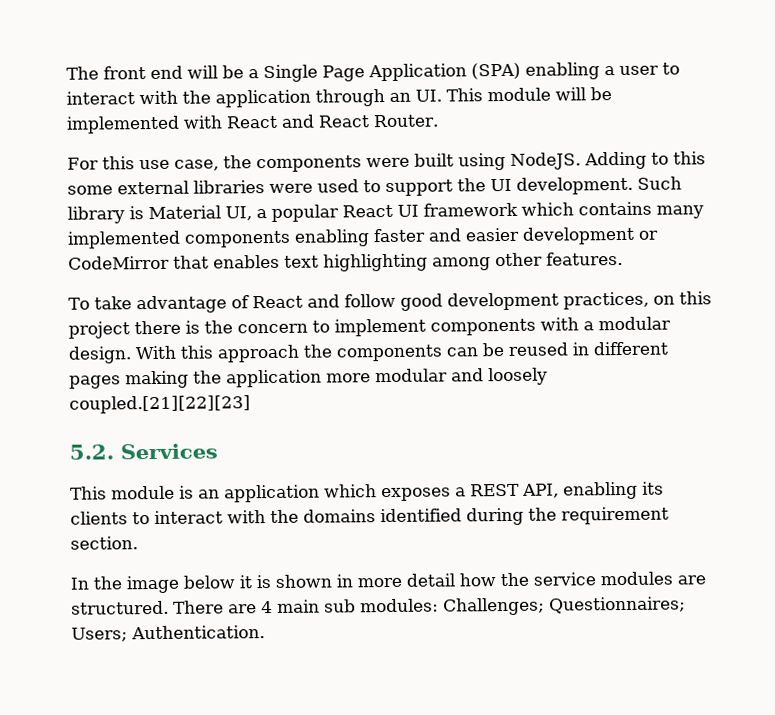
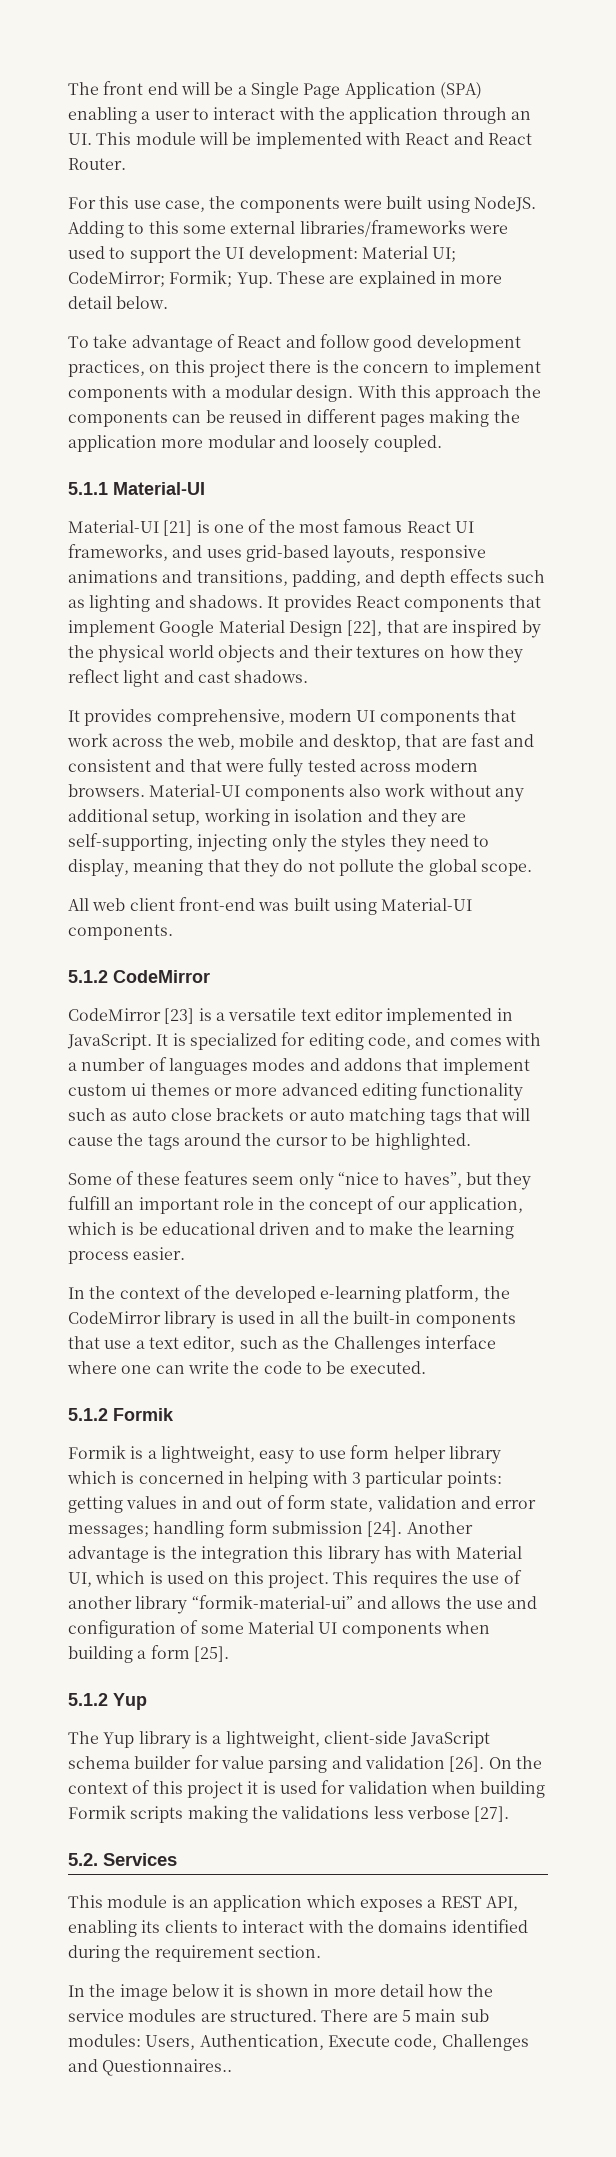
[193,180,265,194] libraries -> [299,220,466,237] libraries/frameworks
[516,176,682,195] [67,201,704,224] [67,226,659,249] [68,251,623,272] development. Such library is Material UI, a popular React UI framework which contains many implemented components enabling faster and easier development or CodeMirror that enables text highlighting among other features. -> [248,246,457,263] [68,270,503,288] [68,296,169,309] development: Material UI; CodeMirror; Formik; Yup. These are explained in more detail below.
[69,395,251,414] coupled.[21][22][23] -> [373,435,442,452] [68,482,205,495] [68,519,474,536] [68,544,486,563] [68,569,546,587] [68,595,541,612] [68,620,541,638] [68,645,523,663] [68,669,309,687] [68,709,516,726] [67,733,535,751] [68,758,479,777] [68,783,524,802] [68,808,467,827] [68,833,490,852] [68,859,532,877] [68,897,473,915] [68,924,173,940] [68,970,210,983] [68,1008,513,1025] [67,1032,541,1050] [68,1057,530,1075] [68,1082,524,1101] [68,1107,531,1125] [68,1133,471,1150] [68,1171,532,1190] [68,1196,523,1214] [67,1221,514,1239] [68,1247,186,1264] [68,1285,510,1303] [68,1311,516,1329] [68,1335,496,1353] [67,1361,426,1374] [68,1408,174,1421] [68,1445,501,1464] [67,1471,502,1488] [68,1495,537,1513] [68,1520,473,1538] [68,1546,522,1564] [68,1570,522,1589] [68,1595,538,1614] [68,1620,490,1638] [68,1645,229,1663] [68,1693,147,1710] [68,1731,491,1749] [68,1755,542,1773] [68,1780,546,1799] [68,1805,510,1823] coupled. // 5.1.1 Material-UI // Material-UI [21] is one of the most famous React UI frameworks, and uses grid-based layouts, responsive animations and transitions, padding, and depth effects such as lighting and shadows. It provides React components that implement Google Material Design [22], that are inspired by the physical world objects and their textures on how they reflect light and cast shadows. // It provides comprehensive, modern UI components that work across the web, mobile and desktop, that are fast and consistent and that were fully tested across modern browsers. Material-UI components also work without any additional setup, working in isolation and they are self-supporting, injecting only the styles they need to display, meaning that they do not pollute the global scope. // All web client front-end was built using Material-UI components. // 5.1.2 CodeMirror // CodeMirror [23] is a versatile text editor implemented in JavaScript. It is specialized for editing code, and comes with a number of languages modes and addons that implement custom ui themes or more advanced editing functionality such as auto close brackets or auto matching tags that will cause the tags around the cursor to be highlighted. // Some of these features seem only “nice to haves”, but they fulfill an important role in the concept of our application, which is be educational driven and to make the learning process easier. // In the context of the developed e-learning platform, the CodeMirror library is used in all the built-in components that use a text editor, such as the Challenges interface where one can write the code to be executed. // 5.1.2 Formik // Formik is a lightweight, easy to use form helper library which is concerned in helping with 3 particular points: getting values in and out of form state, validation and error messages; handling form submission [24]. Another advantage is the integration this library has with Material UI, which is used on this project. This requires the use of another library “formik-material-ui” and allows the use and configuration of some Material UI components when building a form [25]. // 5.1.2 Yup // The Yup library is a lightweight, client-side JavaScript schema builder for value parsing and validation [26]. On the context of this project it is used for validation when building Formik scripts making the validations less verbose [27].
[261,600,273,614] 4 -> [401,2010,411,2022] 5
[443,596,686,616] [71,625,265,642] Challenges; Questionnaires; Users; Authentication. -> [145,2034,529,2051] [68,2059,233,2076] Users, Authentication, Execute code, Challenges and Questionnaires..

